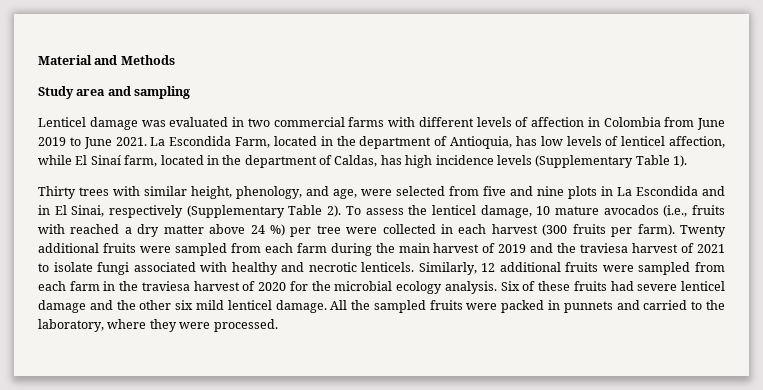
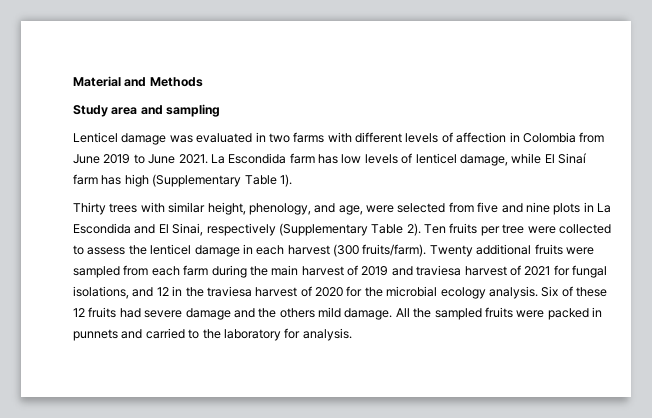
[273,117,345,127] commercial -> (290, 138) none
[235,136,512,149] Farm, located in the department of Antioquia, -> [289,153,315,164] farm
[669,136,725,148] affection, -> [459,154,508,166] damage,
[124,155,532,168] farm, located in the department of Caldas, has high incidence levels -> [73,174,149,187] farm has high
[38,205,50,215] in -> (156, 229) none
[345,205,725,218] [38,224,436,237] To assess the lenticel damage, 10 mature avocados (i.e., fruits with reached a dry matter above 24 %) per tree were collected -> [424,223,611,236] [73,244,240,257] Ten fruits per tree were collected to assess the lenticel damage
[572,224,675,237] fruits per farm). -> [362,244,427,257] fruits/farm).
[557,243,577,253] the -> (413, 271) none
[38,262,725,275] [38,281,100,291] to isolate fungi associated with healthy and necrotic lenticels. Similarly, 12 additional fruits were sampled from each farm -> [553,265,607,278] [73,286,169,299] for fungal isolations, and 12
(571, 286) none -> [73,308,85,317] 12
[681,281,725,291] lenticel -> (183, 314) none
[139,300,272,310] other six mild lenticel -> [279,307,341,318] others mild
[38,319,278,332] laboratory, where they were processed. -> [223,328,352,341] laboratory for analysis.

